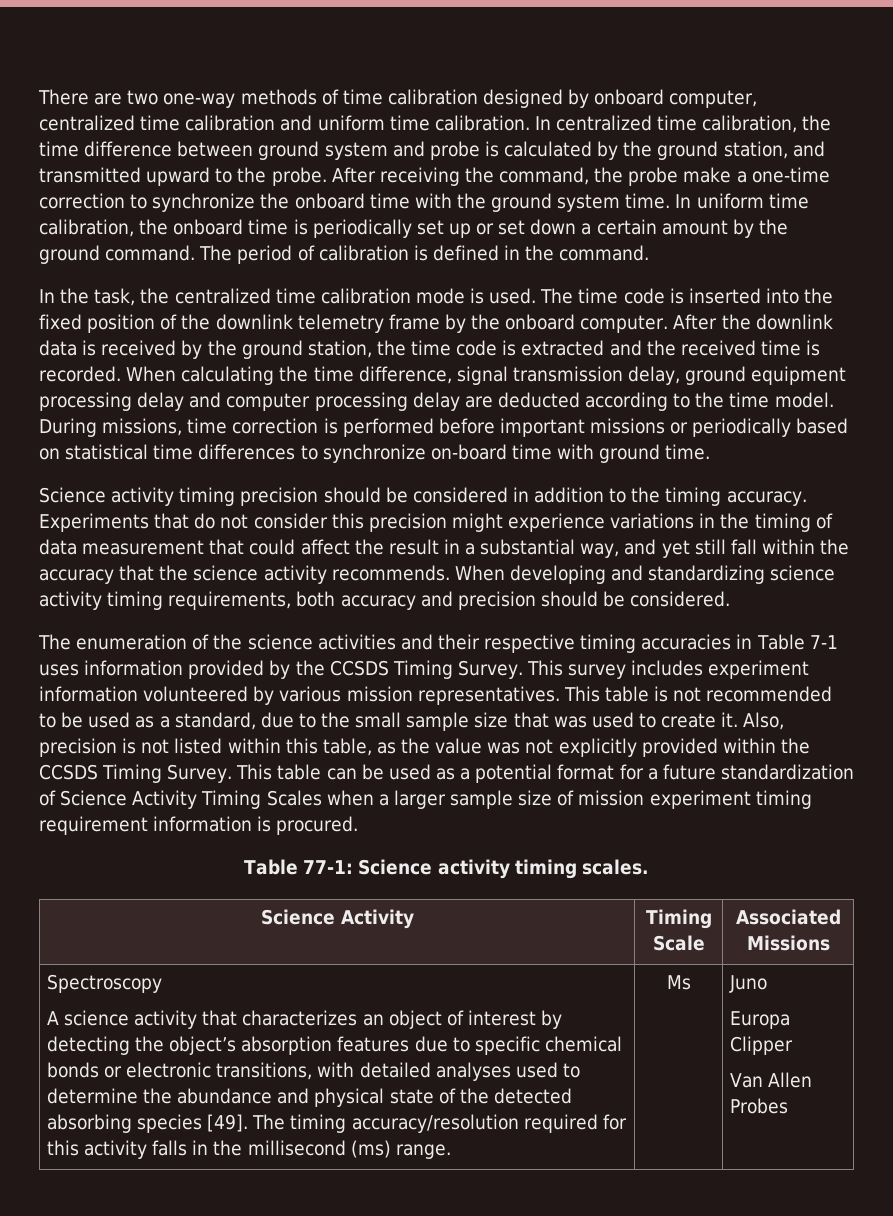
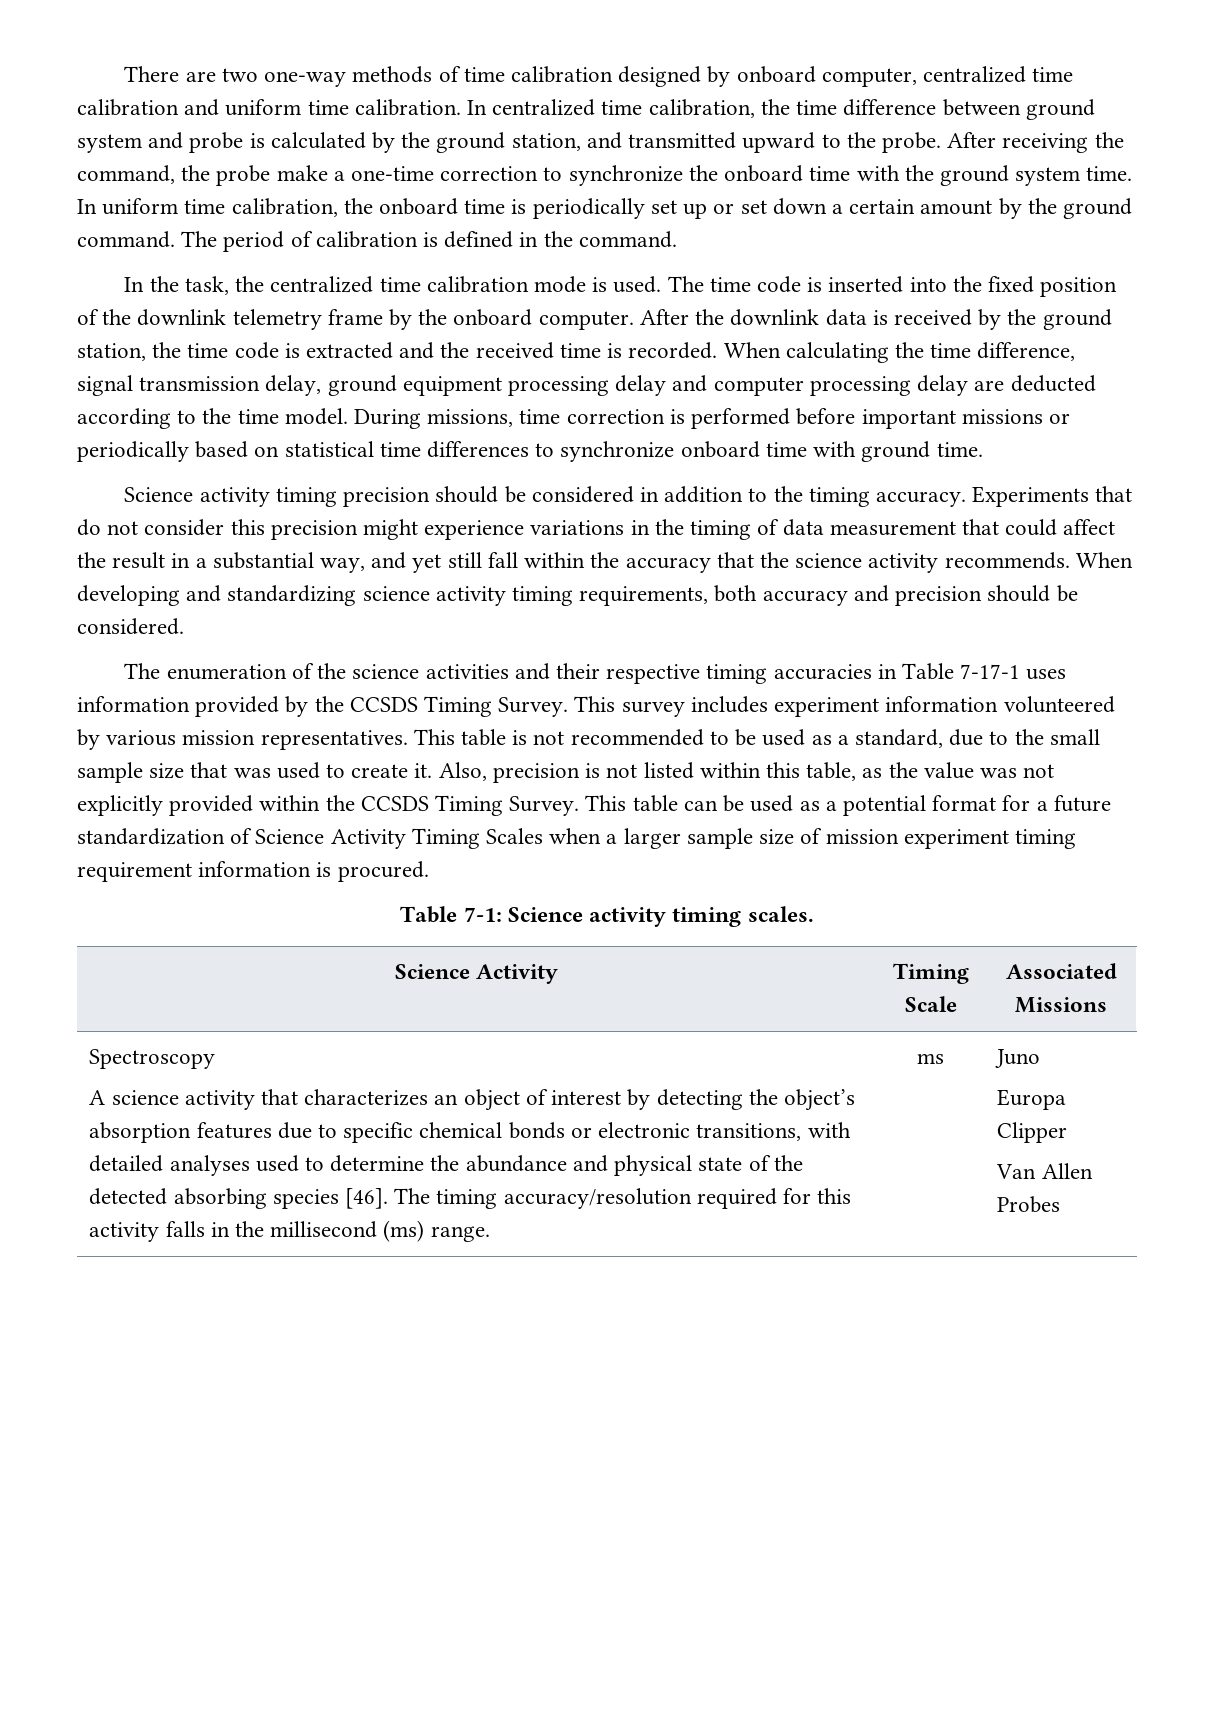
[430,444,507,460] on-board -> [680,441,760,458] onboard
[809,635,838,649] 7-1 -> [960,664,1021,679] 7-17-1
[303,860,354,874] 77-1: -> [463,907,502,922] 7-1:
[207,1114,249,1132] [49]. -> [345,1188,389,1209] [46].
[666,975,691,990] Ms -> [917,1053,944,1064] ms

